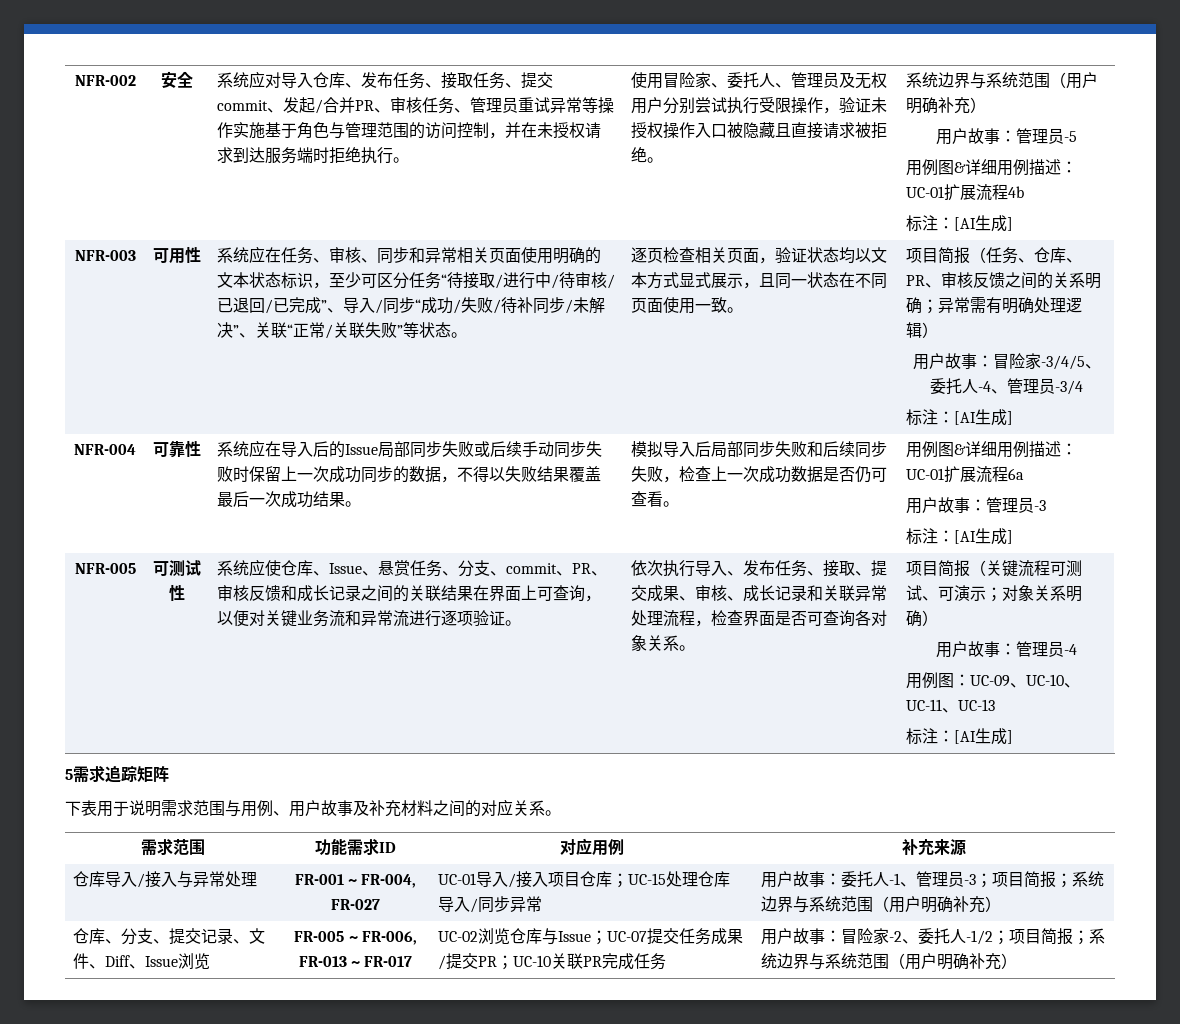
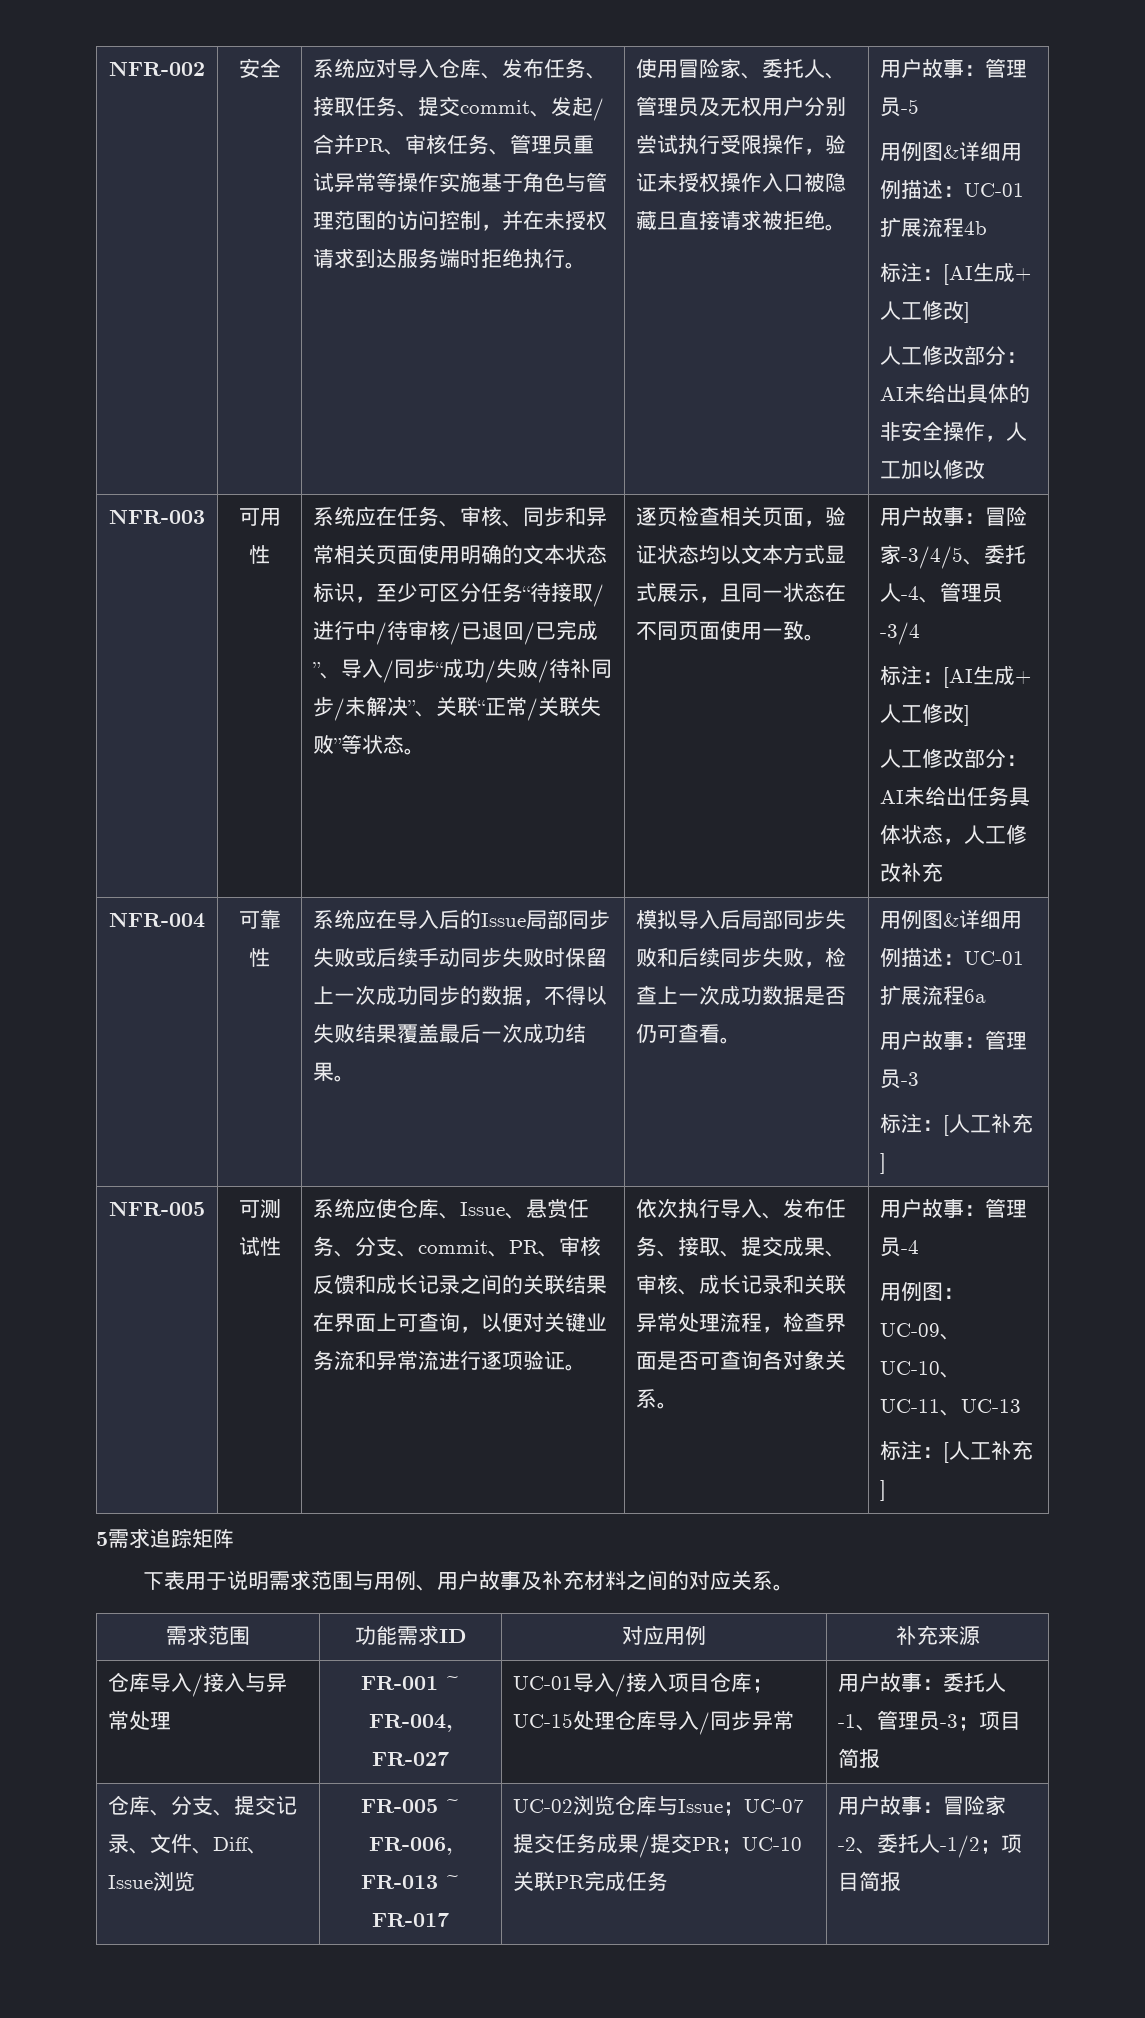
[906,72,1099,89] [906,97,987,114] 系统边界与系统范围（用户明确补充） // -> (847, 227) none
[1007,217,1014,231] ] -> [1015,268,1032,281] [880,300,971,323] [880,345,1028,365] [880,383,1031,404] [880,421,1028,442] [880,459,986,480] +人工修改] // 人工修改部分：AI未给出具体的非安全操作，人工加以修改
[906,247,1083,264] [906,272,1102,289] [906,297,1083,314] [906,322,939,338] 项目简报（任务、仓库、PR、审核反馈之间的关系明确；异常需有明确处理逻辑） // -> (826, 637) none
[1007,411,1014,425] ] -> [1015,671,1032,684] [880,703,971,726] [880,748,1028,768] [880,786,1031,807] [880,824,1028,845] [880,862,944,882] +人工修改] // 人工修改部分：AI未给出任务具体状态，人工修改补充
[954,528,1008,545] [AI生成 -> [943,1113,1034,1136] [人工补充
[906,560,1083,577] [906,585,1083,602] [906,610,939,627] 项目简报（关键流程可测试、可演示；对象关系明确） // -> (679, 1405) none
[954,728,1008,745] [AI生成 -> [943,1440,1034,1463] [人工补充
[1056,871,1105,888] [761,896,1002,913] ；系统边界与系统范围（用户明确补充） -> (881, 1759) none
[1073,928,1106,945] [761,953,1018,970] ；系统边界与系统范围（用户明确补充） -> (902, 1882) none

